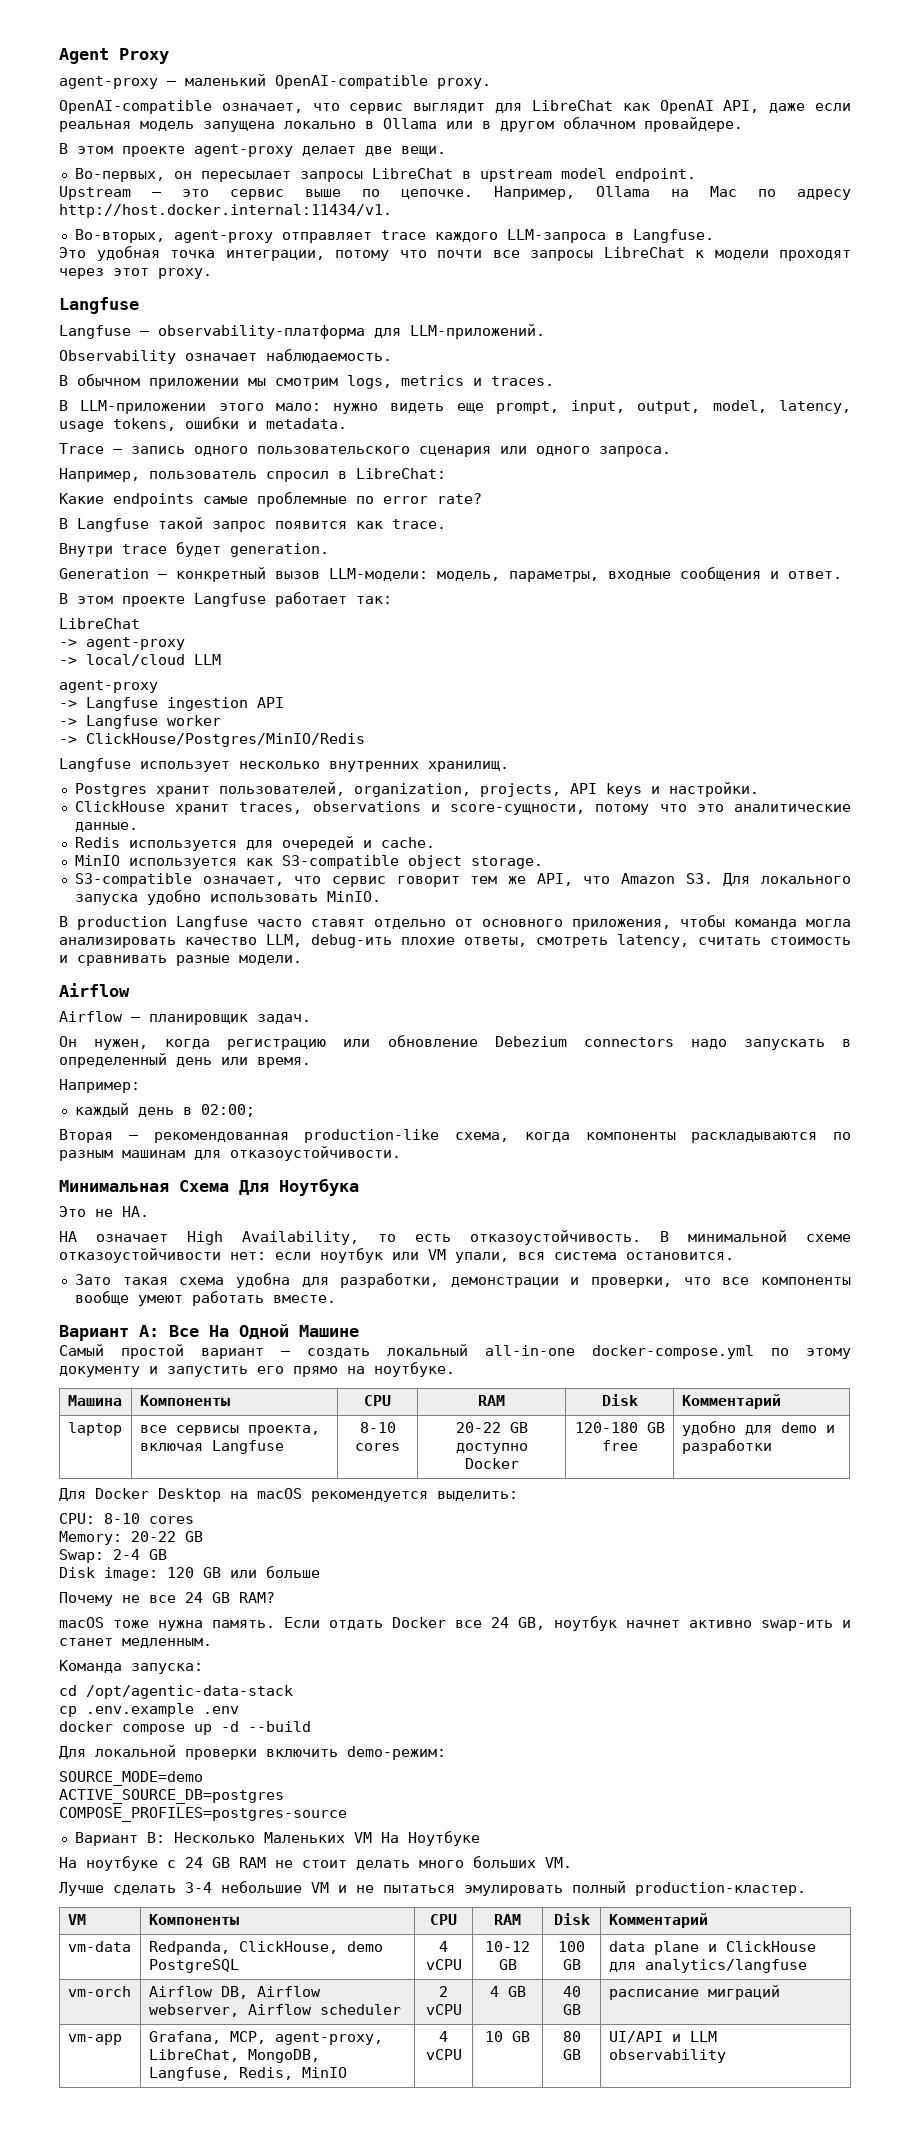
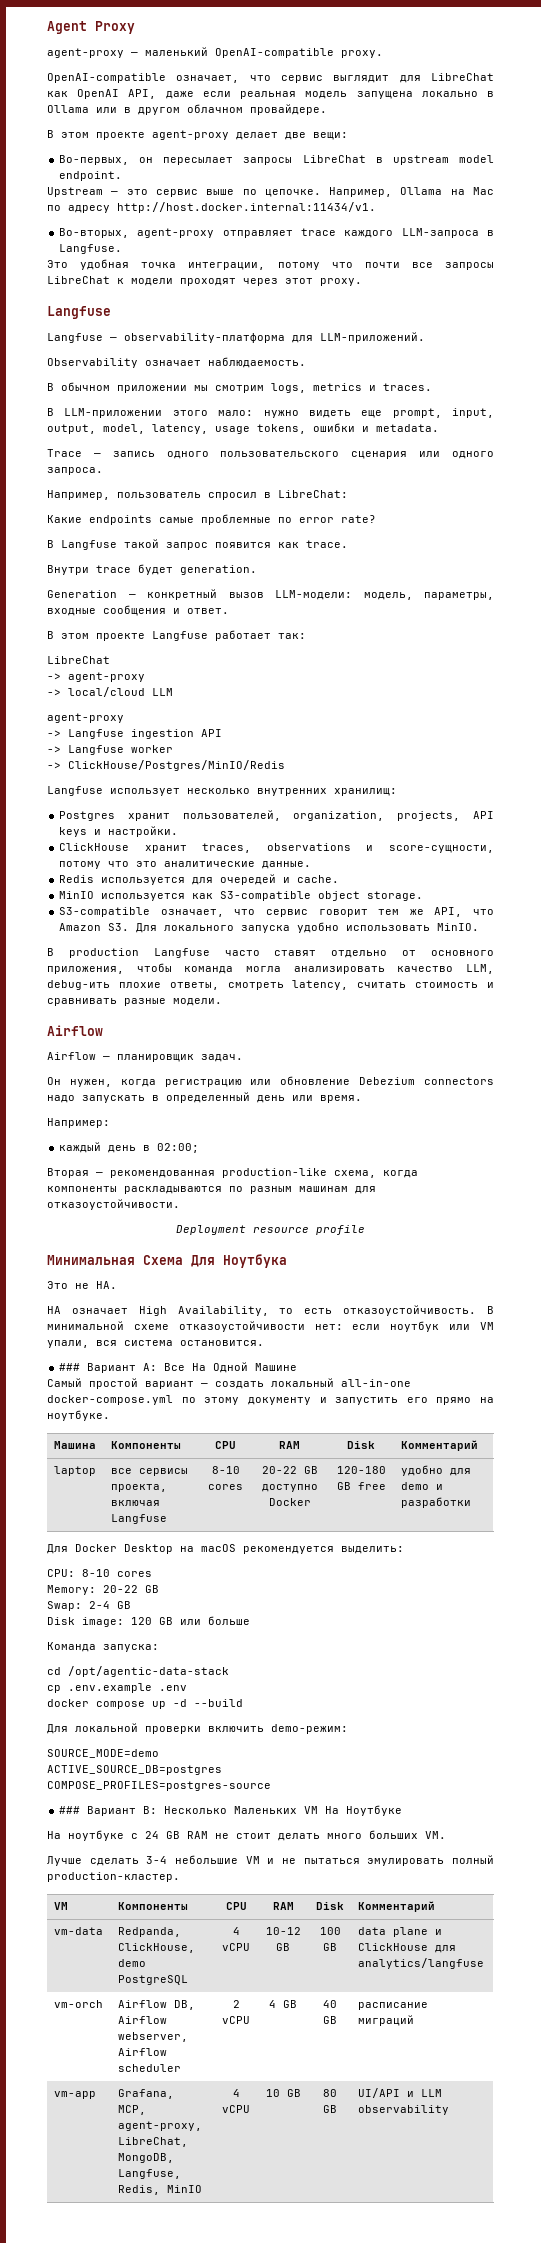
[401,146,446,156] вещи. -> [313,132,348,140] вещи:
[428,761,509,772] хранилищ. -> [334,788,397,796] хранилищ:
(401, 1153) none -> [176,1225,365,1235] // Deployment resource profile
[74,1273,851,1288] [74,1291,336,1306] Зато такая схема удобна для разработки, демонстрации и проверки, что все компоненты вообще умеют работать вместе. // -> [59,1363,81,1371] ###
[59,1592,275,1606] [59,1616,851,1631] [59,1638,212,1648] // Почему не все 24 GB RAM? // macOS тоже нужна память. Если отдать Docker все 24 GB, ноутбук начнет активно swap-ить и станет медленным. -> (250, 1620) none
(347, 1814) none -> [59,1806,81,1814] ###

